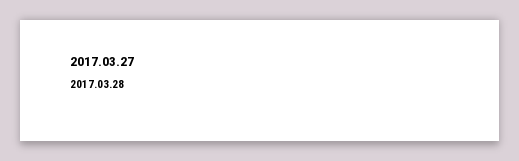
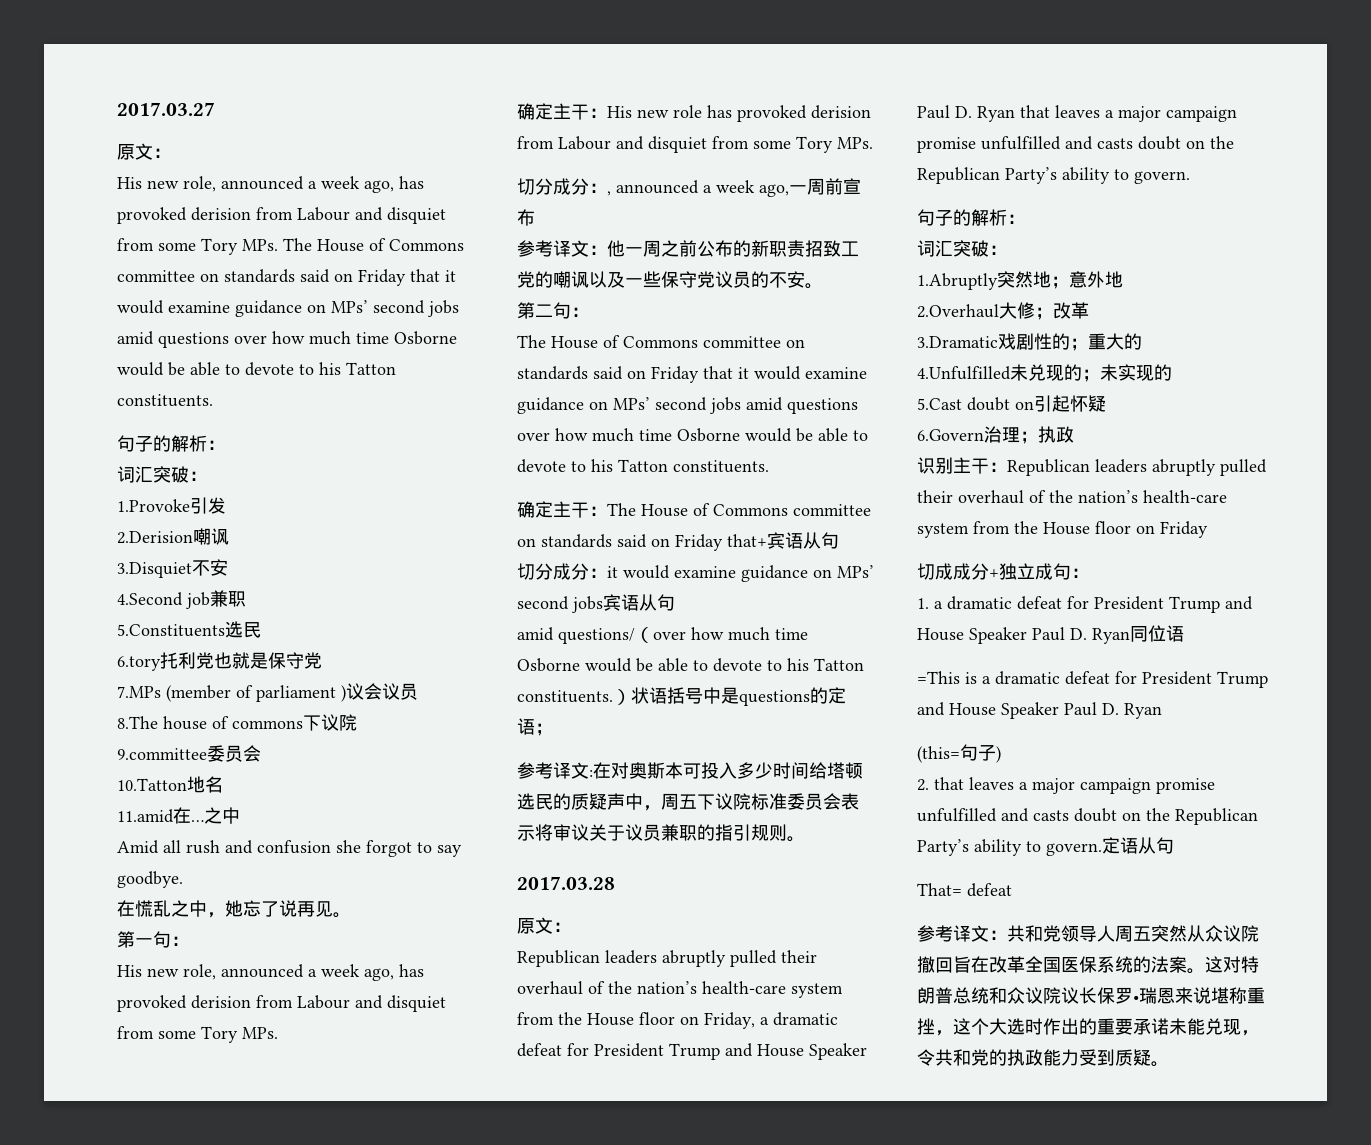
[70,80,124,88] 2017.03.28 -> [117,143,171,160] [117,176,424,193] [117,207,446,224] [117,238,464,255] [117,269,456,286] [117,300,459,317] [117,331,457,348] [117,362,396,376] [117,394,213,407] [117,435,225,452] [117,466,207,483] [117,497,226,514] [117,528,229,545] [117,559,228,578] [117,590,246,609] [117,621,261,638] [117,652,322,671] [117,683,418,702] [117,714,357,731] [117,745,261,762] [117,776,223,793] [117,807,240,824] [117,840,462,857] [117,871,183,888] [117,900,351,918] [117,931,189,948] [117,964,424,981] [117,995,446,1012] [117,1026,278,1043] [517,103,871,122] [517,136,873,153] [517,178,861,197] [517,209,535,226] [517,240,859,257] [517,271,823,289] [517,302,589,319] [517,335,805,349] [517,366,867,383] [517,397,858,414] [517,428,868,442] [517,459,769,473] [517,501,871,518] [517,532,839,551] [517,563,874,582] [517,594,675,613] [517,627,808,644] [517,658,864,672] [517,687,846,706] [517,718,553,736] [517,762,863,779] [517,793,859,811] [517,824,805,842] [517,876,615,890] [517,917,571,934] [517,950,817,967] [517,981,843,998] [517,1012,838,1029] [517,1043,867,1060] [917,105,1237,122] [917,136,1234,153] [917,167,1190,184] [917,209,1025,226] [917,240,1007,257] [917,271,1123,290] [917,302,1089,320] [917,333,1142,351] [917,364,1172,382] [917,395,1106,412] [917,426,1074,444] [917,457,1267,476] [917,490,1227,504] [917,521,1208,538] [917,563,1089,580] [917,596,1253,613] [917,625,1184,644] [917,671,1268,688] [917,702,1162,719] [917,744,1001,763] [917,777,1215,794] [917,808,1258,825] [917,837,1174,856] [917,883,1012,897] [917,925,1259,942] [917,956,1259,974] [917,987,1265,1004] [917,1018,1259,1036] [917,1049,1169,1067] 原文： // His new role, announced a week ago, has provoked derision from Labour and disquiet from some Tory MPs. The House of Commons committee on standards said on Friday that it would examine guidance on MPs’ second jobs amid questions over how much time Osborne would be able to devote to his Tatton constituents. // 句子的解析： // 词汇突破： // 1.Provoke引发 // 2.Derision嘲讽 // 3.Disquiet不安 // 4.Second job兼职 // 5.Constituents选民 // 6.tory托利党也就是保守党 // 7.MPs (member of parliament )议会议员 // 8.The house of commons下议院 // 9.committee委员会 // 10.Tatton地名 // 11.amid在…之中 // Amid all rush and confusion she forgot to say goodbye. // 在慌乱之中，她忘了说再见。 // 第一句： // His new role, announced a week ago, has provoked derision from Labour and disquiet from some Tory MPs. // 确定主干：His new role has provoked derision from Labour and disquiet from some Tory MPs. // 切分成分：, announced a week ago,一周前宣布 // 参考译文：他一周之前公布的新职责招致工党的嘲讽以及一些保守党议员的不安。 // 第二句： // The House of Commons committee on standards said on Friday that it would examine guidance on MPs’ second jobs amid questions over how much time Osborne would be able to devote to his Tatton constituents. // 确定主干：The House of Commons committee on standards said on Friday that+宾语从句 // 切分成分：it would examine guidance on MPs’ second jobs宾语从句 // amid questions/（over how much time Osborne would be able to devote to his Tatton constituents.）状语括号中是questions的定语； // 参考译文:在对奥斯本可投入多少时间给塔顿选民的质疑声中，周五下议院标准委员会表示将审议关于议员兼职的指引规则。 // 2017.03.28 // 原文： // Republican leaders abruptly pulled their overhaul of the nation’s health-care system from the House floor on Friday, a dramatic defeat for President Trump and House Speaker Paul D. Ryan that leaves a major campaign promise unfulfilled and casts doubt on the Republican Party’s ability to govern. // 句子的解析： // 词汇突破： // 1.Abruptly突然地；意外地 // 2.Overhaul大修；改革 // 3.Dramatic戏剧性的；重大的 // 4.Unfulfilled未兑现的；未实现的 // 5.Cast doubt on引起怀疑 // 6.Govern治理；执政 // 识别主干：Republican leaders abruptly pulled their overhaul of the nation’s health-care system from the House floor on Friday // 切成成分+独立成句： // 1. a dramatic defeat for President Trump and House Speaker Paul D. Ryan同位语 // =This is a dramatic defeat for President Trump and House Speaker Paul D. Ryan // (this=句子) // 2. that leaves a major campaign promise unfulfilled and casts doubt on the Republican Party’s ability to govern.定语从句 // That= defeat // 参考译文：共和党领导人周五突然从众议院撤回旨在改革全国医保系统的法案。这对特朗普总统和众议院议长保罗•瑞恩来说堪称重挫，这个大选时作出的重要承诺未能兑现，令共和党的执政能力受到质疑。

